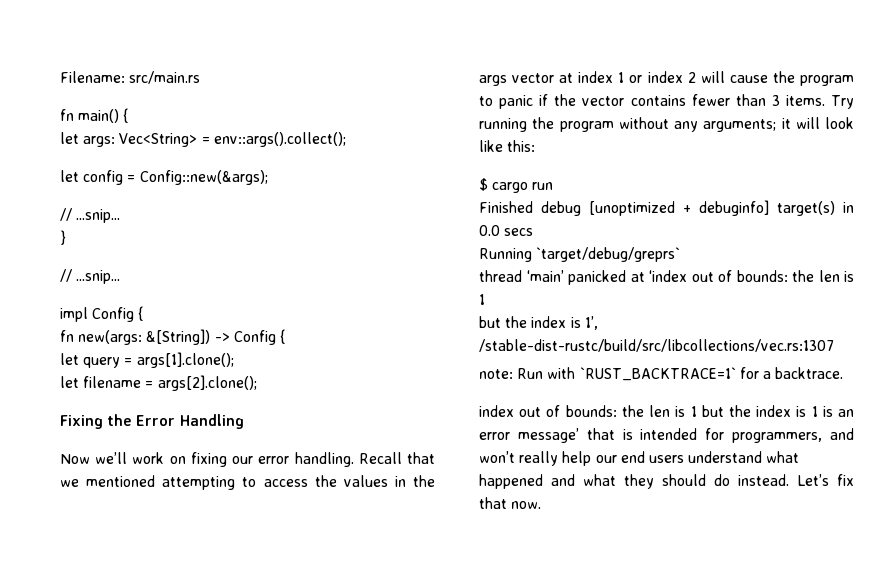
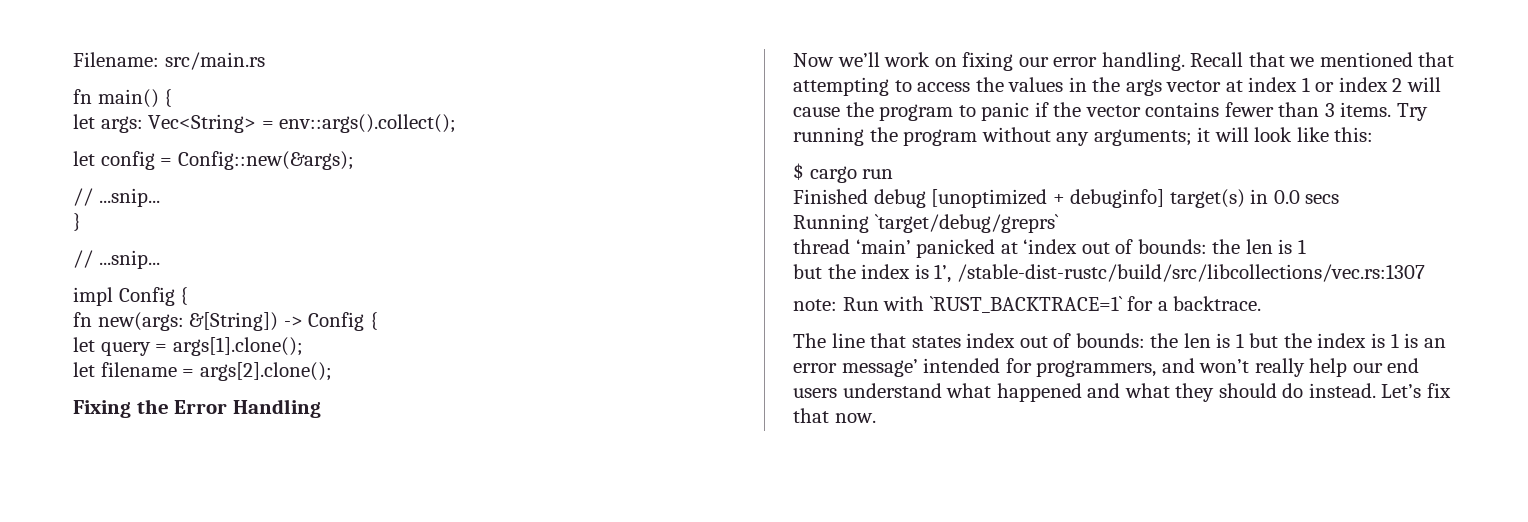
(156, 481) none -> [1418,52,1455,67] that
(844, 373) none -> [793,333,961,348] The line that states
[586,428,633,440] that is -> (918, 368) none

